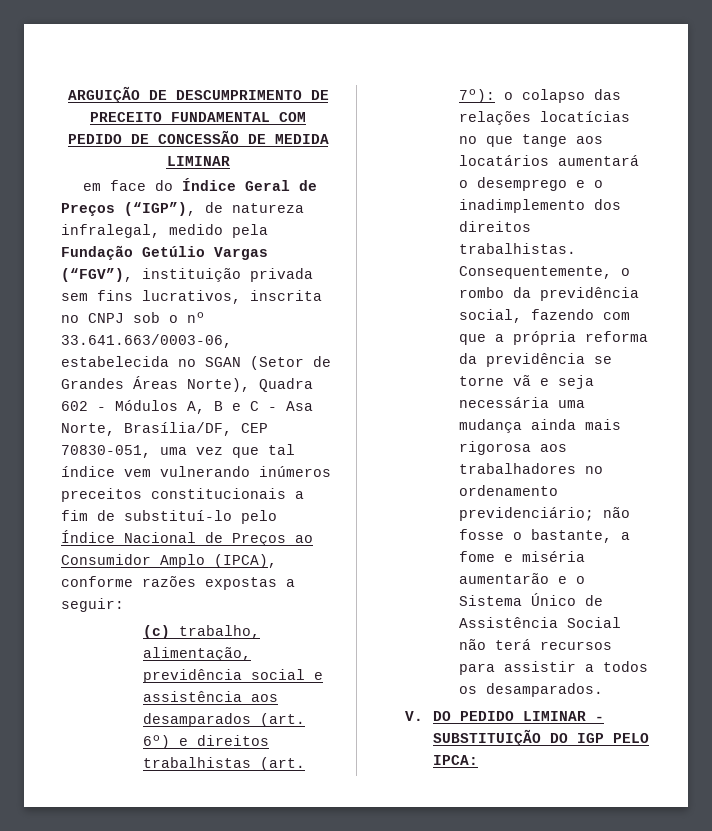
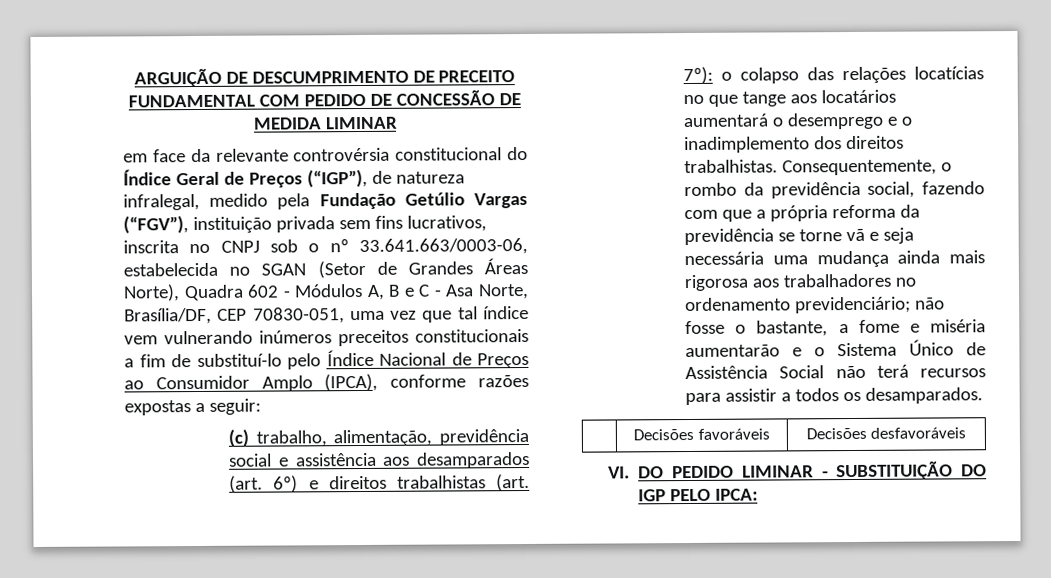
(146, 185) none -> [190,147,503,163] da relevante controvérsia constitucional
[405,711,424,721] // V. -> [633,428,770,441] [805,427,967,440] [608,466,631,479] // | Decisões favoráveis | Decisões desfavoráveis // VI.

